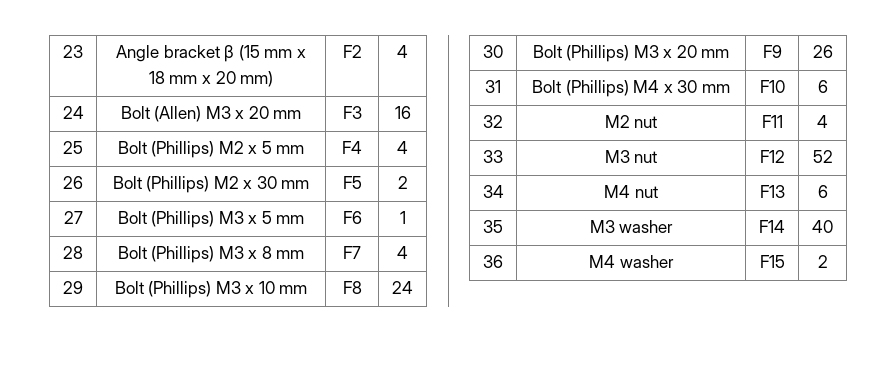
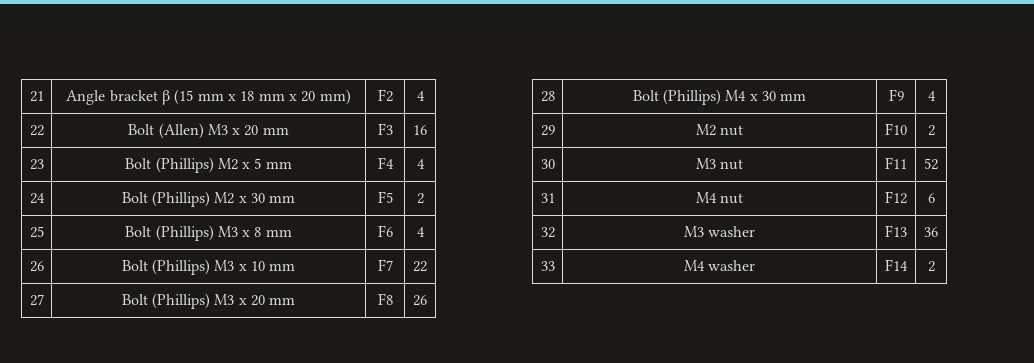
[63,45,83,58] 23 -> [29,91,44,102] 21
[62,106,84,119] 24 -> [29,125,44,136] 22
[63,141,83,154] 25 -> [29,159,44,170] 23
[63,176,83,189] 26 -> [29,193,45,204] 24
[63,211,83,224] [117,211,305,228] [342,211,362,224] [399,211,406,224] [63,246,83,259] 27 | Bolt (Phillips) M3 x 5 mm | F6 | 1 // 28 -> [29,226,44,238] 25
[343,246,361,259] [397,246,408,259] [63,281,83,294] F7 | 4 // 29 -> [377,225,393,237] [416,227,425,237] [29,261,44,272] F6 | 4 // 26
[342,281,362,294] [392,281,413,294] [483,45,503,58] F8 | 24 // 30 -> [377,259,393,271] [413,261,427,272] [29,294,44,306] F7 | 22 // 27
[762,45,782,58] F9 -> [377,293,393,305] F8
[485,80,501,93] 31 -> [540,91,555,102] 28
[759,80,785,93] [817,80,828,93] [483,115,503,128] [604,115,658,128] [761,115,783,128] [817,115,828,128] [483,150,503,163] [604,150,658,163] [759,150,785,163] [812,150,833,163] [482,185,504,198] [604,185,658,198] [759,185,785,198] [817,185,828,198] [483,220,503,233] [589,220,674,233] [759,220,785,233] [812,220,833,233] [483,255,503,268] [589,255,674,268] [759,255,785,268] F10 | 6 // 32 | M2 nut | F11 | 4 // 33 | M3 nut | F12 | 52 // 34 | M4 nut | F13 | 6 // 35 | M3 washer | F14 | 40 // 36 | M4 washer | F15 -> [888,89,904,101] [927,91,936,101] [540,125,555,136] [695,124,744,136] [885,123,907,135] [927,125,935,136] [540,159,555,169] [695,158,744,170] [885,157,907,169] [924,158,938,170] [540,193,555,203] [695,192,744,204] [885,191,907,204] [927,193,935,203] [540,227,555,238] [683,226,756,237] [885,225,907,237] [924,227,938,237] [540,261,555,271] [683,260,756,271] [885,259,908,271] F9 | 4 // 29 | M2 nut | F10 | 2 // 30 | M3 nut | F11 | 52 // 31 | M4 nut | F12 | 6 // 32 | M3 washer | F13 | 36 // 33 | M4 washer | F14

